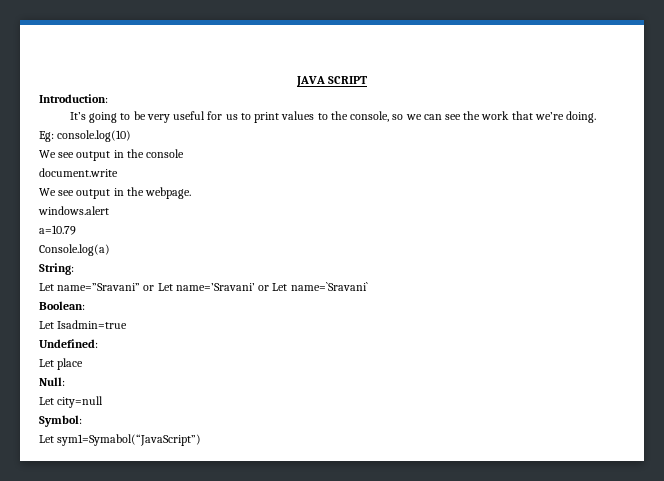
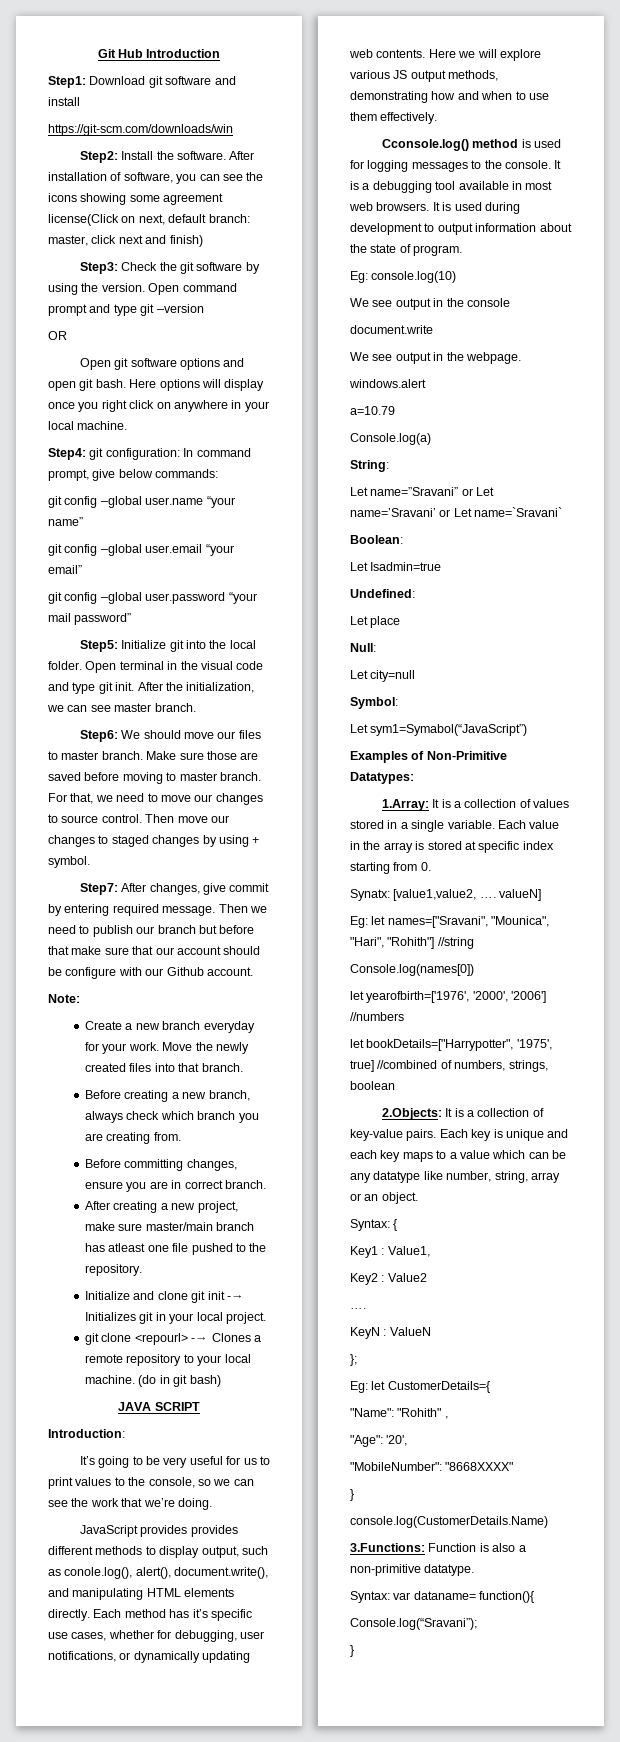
(295, 81) none -> [97,49,221,58] [48,76,236,88] [48,97,80,106] [48,124,233,136] [79,151,255,163] [48,172,264,184] [48,193,224,205] [48,214,250,226] [48,235,203,247] [79,262,260,274] [48,283,237,295] [48,304,204,316] [48,331,67,340] [79,358,245,370] [48,379,265,391] [48,400,269,412] [48,421,128,430] [48,448,251,460] [48,469,219,481] [48,496,235,508] [48,517,83,526] [48,544,234,556] [48,565,82,574] [48,592,257,604] [48,613,132,625] [79,640,256,652] [48,661,264,673] [48,682,255,694] [47,703,196,712] [79,730,261,742] [48,751,259,760] [48,772,261,784] [48,793,263,805] [48,814,229,823] [48,835,260,847] [48,856,90,868] [79,883,270,895] [48,904,267,916] [48,925,255,937] [48,946,261,955] [48,967,253,979] [48,994,80,1003] [85,1021,255,1033] [85,1042,249,1054] [85,1063,243,1072] [85,1090,250,1102] [85,1111,259,1123] [85,1132,181,1144] [85,1159,237,1171] [85,1180,266,1192] [85,1201,238,1213] [85,1222,255,1231] [85,1243,267,1255] [85,1264,143,1276] [85,1291,244,1303] [85,1312,266,1324] [85,1333,261,1345] [85,1354,251,1366] [85,1375,221,1387] Git Hub Introduction // Step1: Download git software and install // https://git-scm.com/downloads/win // Step2: Install the software. After installation of software, you can see the icons showing some agreement license(Click on next, default branch: master, click next and finish) // Step3: Check the git software by using the version. Open command prompt and type git –version // OR // Open git software options and open git bash. Here options will display once you right click on anywhere in your local machine. // Step4: git configuration: In command prompt, give below commands: // git config –global user.name “your name” // git config –global user.email “your email” // git config –global user.password “your mail password” // Step5: Initialize git into the local folder. Open terminal in the visual code and type git init. After the initialization, we can see master branch. // Step6: We should move our files to master branch. Make sure those are saved before moving to master branch. For that, we need to move our changes to source control. Then move our changes to staged changes by using + symbol. // Step7: After changes, give commit by entering required message. Then we need to publish our branch but before that make sure that our account should be configure with our Github account. // Note: // Create a new branch everyday for your work. Move the newly created files into that branch. // Before creating a new branch, always check which branch you are creating from. // Before committing changes, ensure you are in correct branch. // After creating a new project, make sure master/main branch has atleast one file pushed to the repository. // Initialize and clone git init -→ Initializes git in your local project. // git clone <repourl> -→ Clones a remote repository to your local machine. (do in git bash) //
(597, 117) none -> [79,1525,238,1537] [48,1546,268,1558] [48,1567,269,1579] [48,1588,235,1600] [48,1609,252,1621] [48,1630,264,1642] [48,1651,251,1663] [349,49,541,61] [350,70,499,82] [350,91,549,103] [350,112,438,124] [381,139,562,151] [350,160,562,172] [350,181,553,193] [349,202,520,214] [350,223,572,235] [350,244,463,256] // JavaScript provides provides different methods to display output, such as conole.log(), alert(), document.write(), and manipulating HTML elements directly. Each method has it’s specific use cases, whether for debugging, user notifications, or dynamically updating web contents. Here we will explore various JS output methods, demonstrating how and when to use them effectively. // Cconsole.log() method is used for logging messages to the console. It is a debugging tool available in most web browsers. It is used during development to output information about the state of program.
(202, 440) none -> [350,751,507,763] [350,772,414,784] [381,799,570,811] [350,820,560,832] [350,841,554,853] [350,862,431,874] [350,889,542,901] [350,916,550,928] [350,937,474,949] [350,964,474,976] [350,991,547,1003] [350,1012,404,1021] [350,1039,552,1051] [350,1060,548,1072] [350,1081,395,1090] [381,1108,544,1120] [350,1129,569,1141] [350,1150,566,1162] [350,1171,560,1183] [350,1192,418,1204] [350,1219,398,1231] [350,1246,430,1258] [350,1273,427,1285] [350,1308,366,1309] [350,1327,431,1339] [350,1354,357,1366] [350,1381,490,1393] [350,1408,448,1419] [350,1435,408,1447] [350,1462,514,1471] [350,1489,354,1501] [350,1516,548,1528] [350,1543,526,1552] [350,1564,475,1576] [350,1591,535,1603] [350,1618,477,1630] [350,1645,354,1657] // Examples of Non-Primitive Datatypes: // 1.Array: It is a collection of values stored in a single variable. Each value in the array is stored at specific index starting from 0. // Synatx: [value1,value2, …. valueN] // Eg: let names=["Sravani", "Mounica", "Hari", "Rohith"] //string // Console.log(names[0]) // let yearofbirth=['1976', '2000', '2006'] //numbers // let bookDetails=["Harrypotter", '1975', true] //combined of numbers, strings, boolean // 2.Objects: It is a collection of key-value pairs. Each key is unique and each key maps to a value which can be any datatype like number, string, array or an object. // Syntax: { // Key1 : Value1, // Key2 : Value2 // …. // KeyN : ValueN // }; // Eg: let CustomerDetails={ // "Name": "Rohith" , // "Age": '20', // "MobileNumber": "8668XXXX" // } // console.log(CustomerDetails.Name) // 3.Functions: Function is also a non-primitive datatype. // Syntax: var dataname= function(){ // Console.log(“Sravani”); // }

